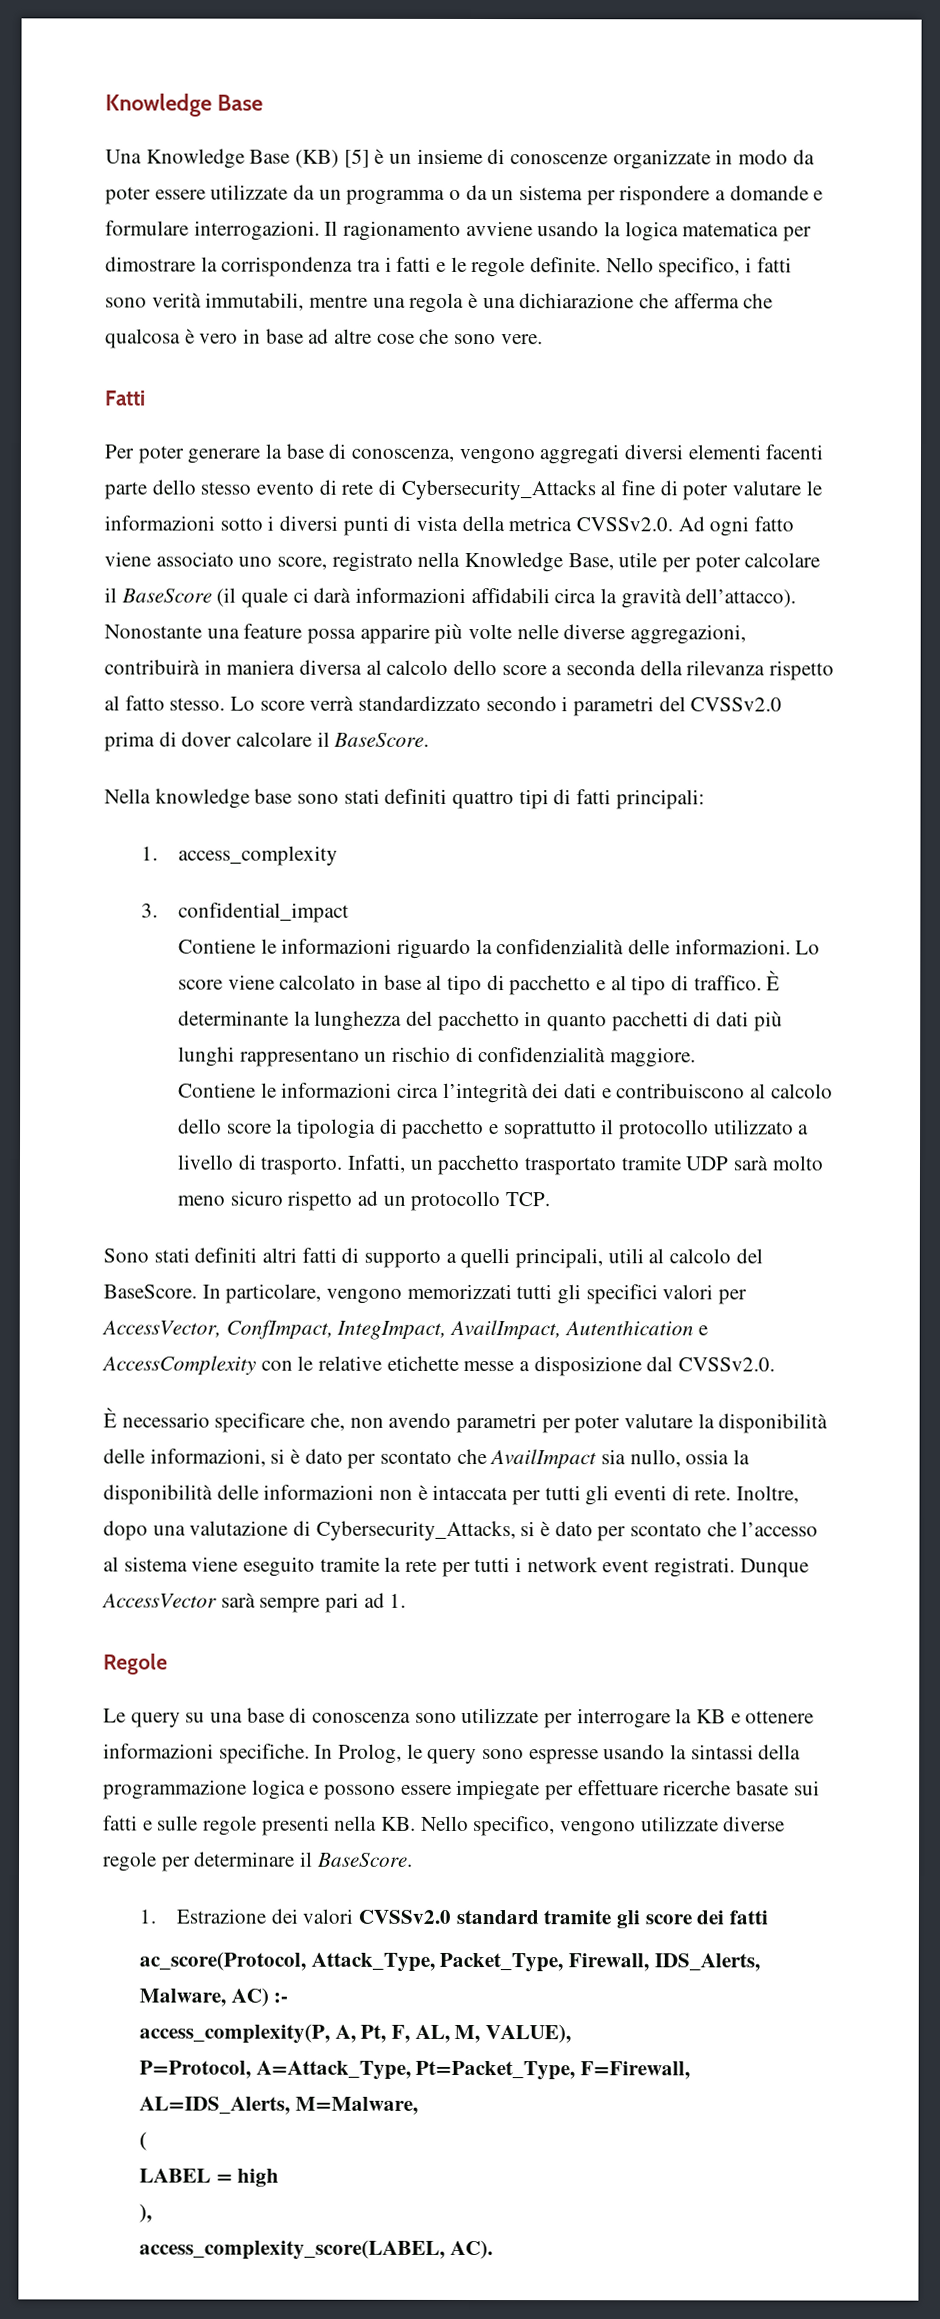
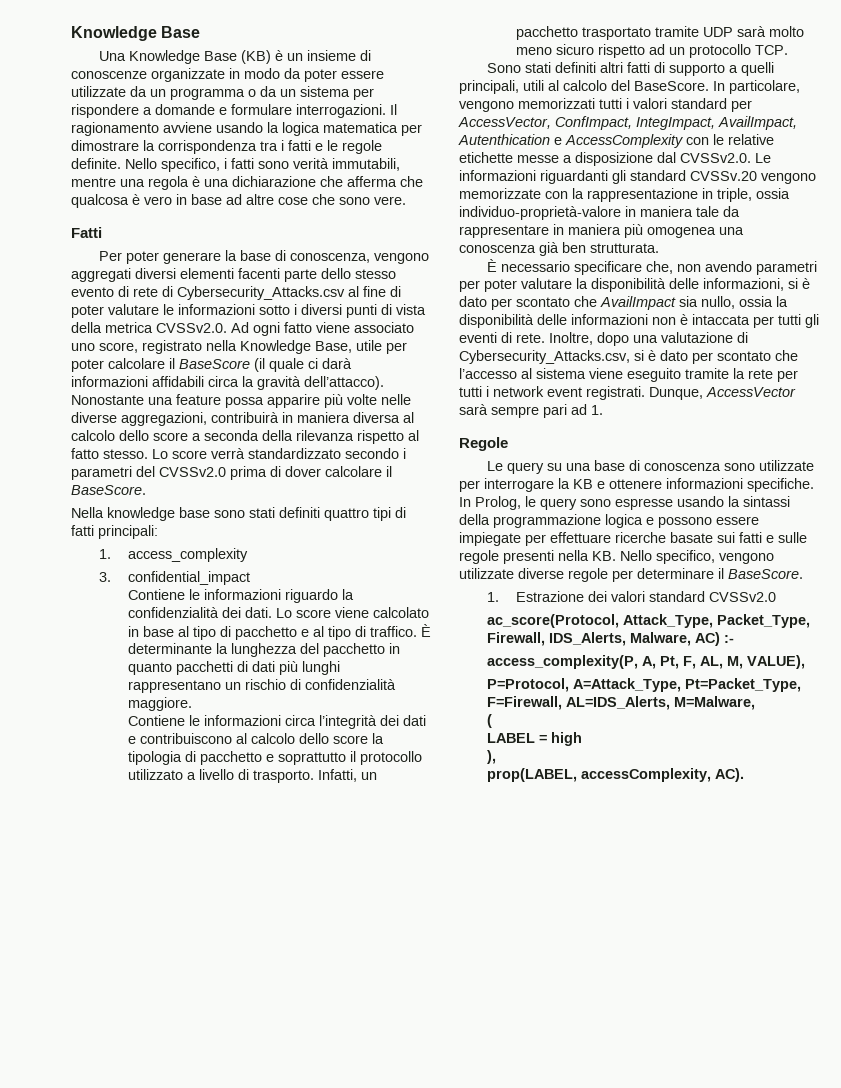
[343,148,370,168] [5] -> (272, 57) none
[400,479,596,501] Cybersecurity_Attacks -> [177,286,345,300] Cybersecurity_Attacks.csv
[628,939,791,955] delle informazioni. -> [221,607,272,618] dei dati.
[557,1284,714,1305] gli specifici valori -> [626,98,727,109] i valori standard
(776, 1364) none -> [755,153,771,163] [459,170,816,184] [459,188,790,202] [459,206,740,220] [459,224,744,238] [459,242,659,256] Le informazioni riguardanti gli standard CVSSv.20 vengono memorizzate con la rappresentazione in triple, ossia individuo-proprietà-valore in maniera tale da rappresentare in maniera più omogenea una conoscenza già ben strutturata.
[315,1520,516,1542] Cybersecurity_Attacks, -> [459,350,630,364] Cybersecurity_Attacks.csv,
[739,1558,809,1578] Dunque -> [649,387,703,400] Dunque,
[358,1909,769,1929] CVSSv2.0 standard tramite gli score dei fatti -> [648,591,776,602] standard CVSSv2.0
[139,2239,446,2260] access_complexity_score(LABEL, -> [487,768,712,782] prop(LABEL, accessComplexity,

